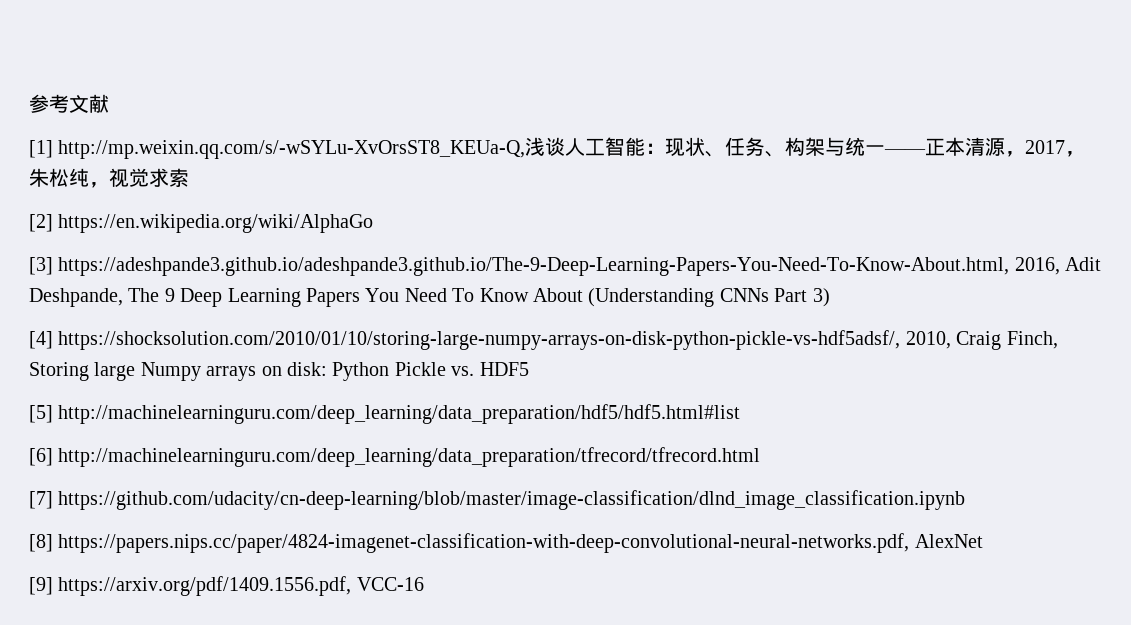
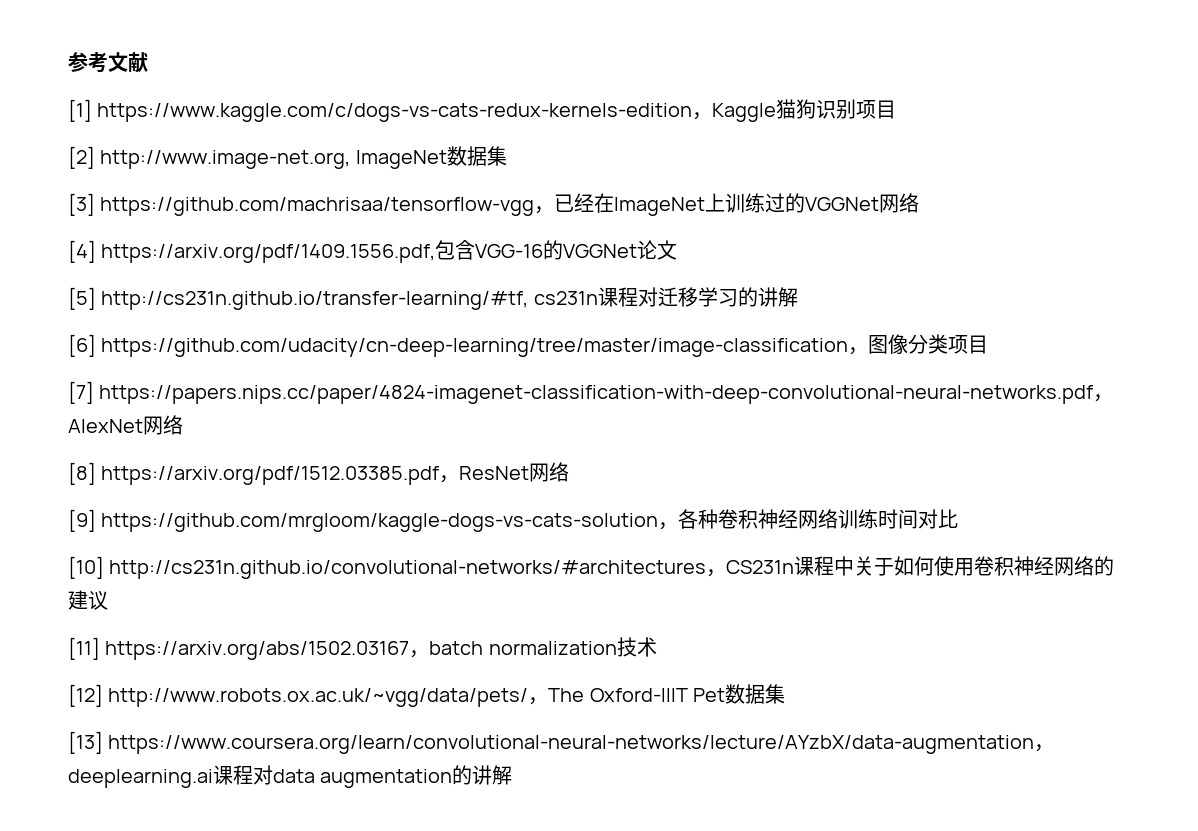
[58,137,1086,159] [29,168,189,188] [29,214,374,233] [29,257,1102,276] [29,288,830,307] [29,330,1058,350] [29,362,529,381] [29,404,741,424] [29,447,761,467] [29,490,966,510] [29,533,983,553] [29,576,424,596] http://mp.weixin.qq.com/s/-wSYLu-XvOrsST8_KEUa-Q,浅谈人工智能：现状、任务、构架与统一——正本清源，2017，朱松纯，视觉求索 // [2] https://en.wikipedia.org/wiki/AlphaGo // [3] https://adeshpande3.github.io/adeshpande3.github.io/The-9-Deep-Learning-Papers-You-Need-To-Know-About.html, 2016, Adit Deshpande, The 9 Deep Learning Papers You Need To Know About (Understanding CNNs Part 3) // [4] https://shocksolution.com/2010/01/10/storing-large-numpy-arrays-on-disk-python-pickle-vs-hdf5adsf/, 2010, Craig Finch, Storing large Numpy arrays on disk: Python Pickle vs. HDF5 // [5] http://machinelearninguru.com/deep_learning/data_preparation/hdf5/hdf5.html#list // [6] http://machinelearninguru.com/deep_learning/data_preparation/tfrecord/tfrecord.html // [7] https://github.com/udacity/cn-deep-learning/blob/master/image-classification/dlnd_image_classification.ipynb // [8] https://papers.nips.cc/paper/4824-imagenet-classification-with-deep-convolutional-neural-networks.pdf, AlexNet // [9] https://arxiv.org/pdf/1409.1556.pdf, VCC-16 -> [97,99,897,122] [68,146,507,169] [68,193,920,216] [68,240,678,263] [68,287,798,310] [68,334,989,357] [68,381,1114,404] [68,415,183,435] [68,462,570,485] [68,509,959,532] [68,556,1115,579] [68,590,108,610] [68,637,657,660] [68,684,786,707] [68,731,1055,754] [68,765,513,788] https://www.kaggle.com/c/dogs-vs-cats-redux-kernels-edition，Kaggle猫狗识别项目 // [2] http://www.image-net.org, ImageNet数据集 // [3] https://github.com/machrisaa/tensorflow-vgg，已经在ImageNet上训练过的VGGNet网络 // [4] https://arxiv.org/pdf/1409.1556.pdf,包含VGG-16的VGGNet论文 // [5] http://cs231n.github.io/transfer-learning/#tf, cs231n课程对迁移学习的讲解 // [6] https://github.com/udacity/cn-deep-learning/tree/master/image-classification，图像分类项目 // [7] https://papers.nips.cc/paper/4824-imagenet-classification-with-deep-convolutional-neural-networks.pdf，AlexNet网络 // [8] https://arxiv.org/pdf/1512.03385.pdf，ResNet网络 // [9] https://github.com/mrgloom/kaggle-dogs-vs-cats-solution，各种卷积神经网络训练时间对比 // [10] http://cs231n.github.io/convolutional-networks/#architectures，CS231n课程中关于如何使用卷积神经网络的建议 // [11] https://arxiv.org/abs/1502.03167，batch normalization技术 // [12] http://www.robots.ox.ac.uk/~vgg/data/pets/，The Oxford-IIIT Pet数据集 // [13] https://www.coursera.org/learn/convolutional-neural-networks/lecture/AYzbX/data-augmentation，deeplearning.ai课程对data augmentation的讲解

